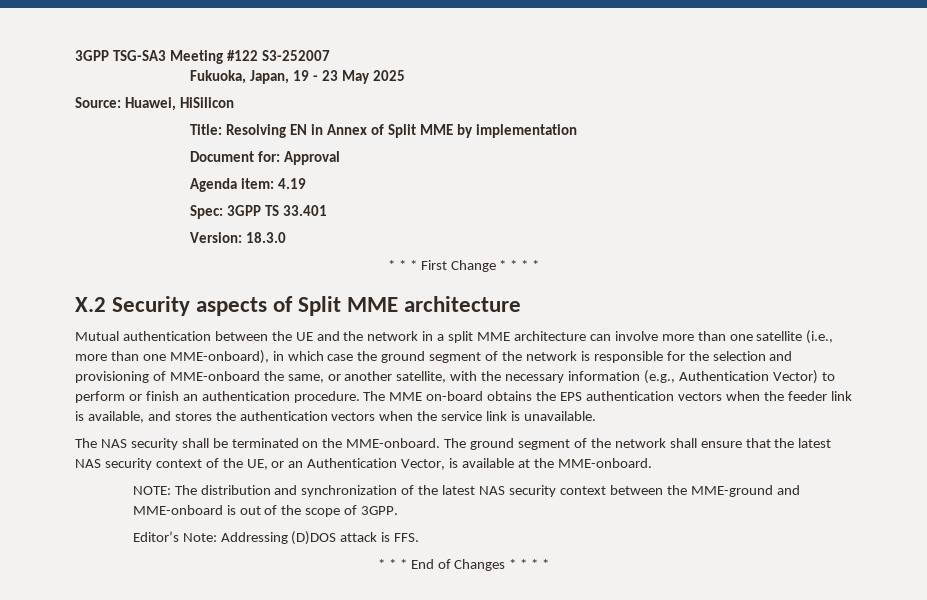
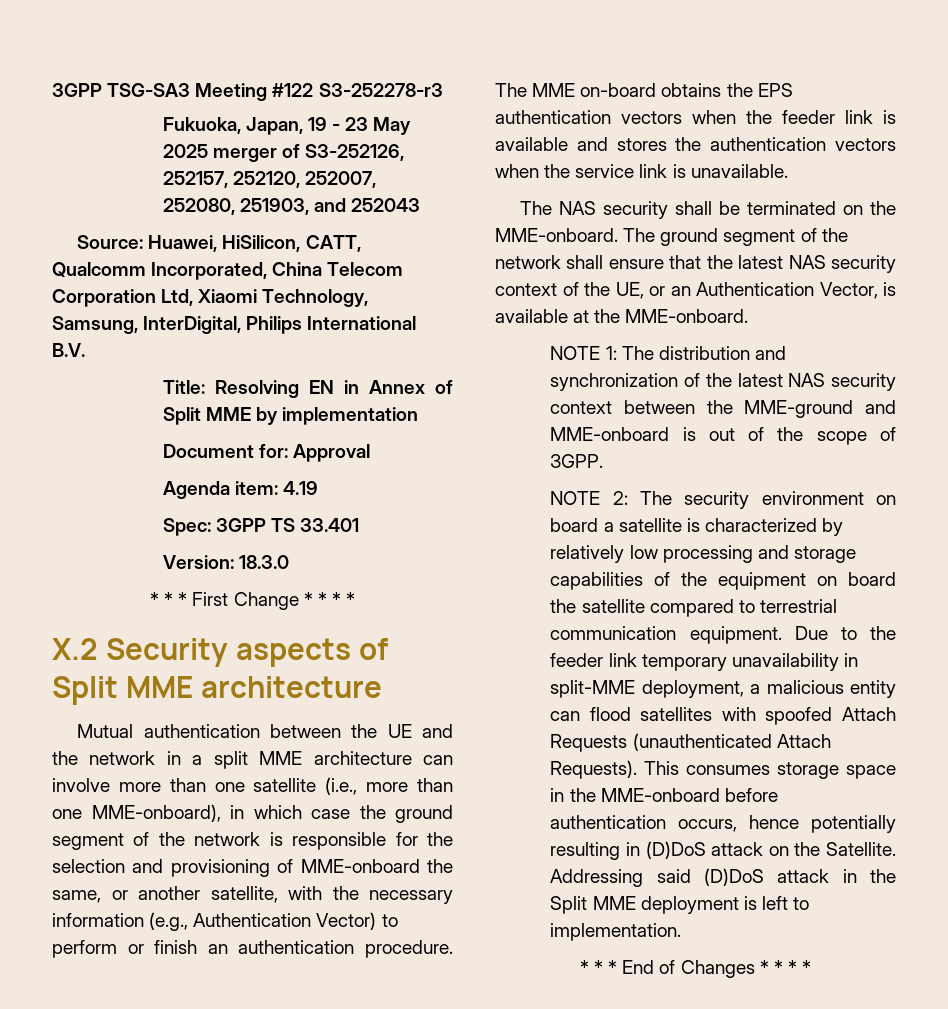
[261,50,330,61] S3-252007 -> [318,83,443,97] S3-252278-r3
[75,97,234,111] // Source: Huawei, HiSilicon -> [212,144,405,162] [162,171,377,188] [162,198,421,215] [77,235,361,252] [52,262,404,280] [52,289,369,307] [52,316,417,334] [52,343,85,357] merger of S3-252126, 252157, 252120, 252007, 252080, 251903, and 252043 // Source: Huawei, HiSilicon, CATT, Qualcomm Incorporated, China Telecom Corporation Ltd, Xiaomi Technology, Samsung, InterDigital, Philips International B.V.
[87,411,144,423] available, -> [495,137,568,151] available
[132,486,171,495] NOTE: -> [550,346,617,360] NOTE 1:
[132,531,420,545] Editor’s Note: Addressing (D)DOS attack is FFS. -> [550,491,896,509] [550,518,844,536] [550,545,856,563] [550,572,896,590] [550,599,837,617] [550,626,896,644] [550,653,858,671] [550,680,896,698] [550,707,896,725] [550,733,831,752] [550,760,896,779] [550,788,778,802] [550,815,896,833] [550,841,897,860] [550,868,896,887] [550,896,810,914] [550,923,682,941] NOTE 2: The security environment on board a satellite is characterized by relatively low processing and storage capabilities of the equipment on board the satellite compared to terrestrial communication equipment. Due to the feeder link temporary unavailability in split-MME deployment, a malicious entity can flood satellites with spoofed Attach Requests (unauthenticated Attach Requests). This consumes storage space in the MME-onboard before authentication occurs, hence potentially resulting in (D)DoS attack on the Satellite. Addressing said (D)DoS attack in the Split MME deployment is left to implementation.

